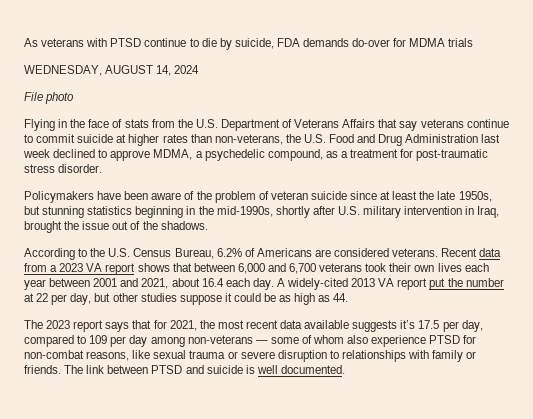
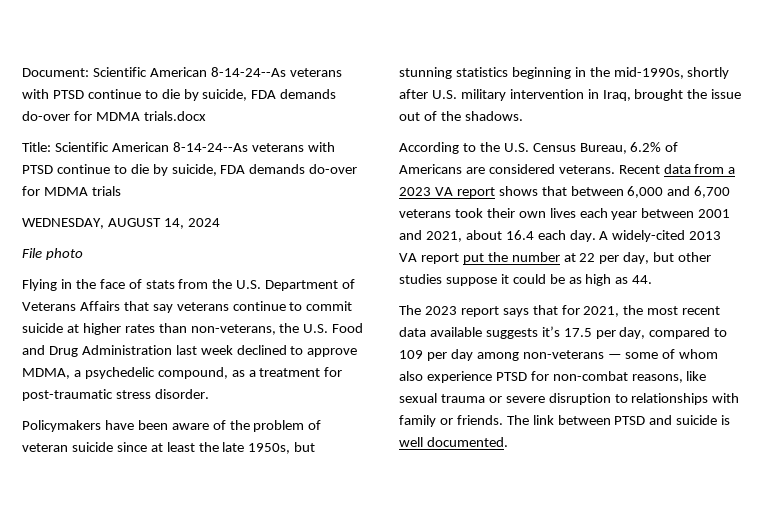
[24,38,38,47] As -> [22,67,342,77] [22,89,337,101] [22,111,206,121] [22,142,248,152] Document: Scientific American 8-14-24--As veterans with PTSD continue to die by suicide, FDA demands do-over for MDMA trials.docx // Title: Scientific American 8-14-24--As

